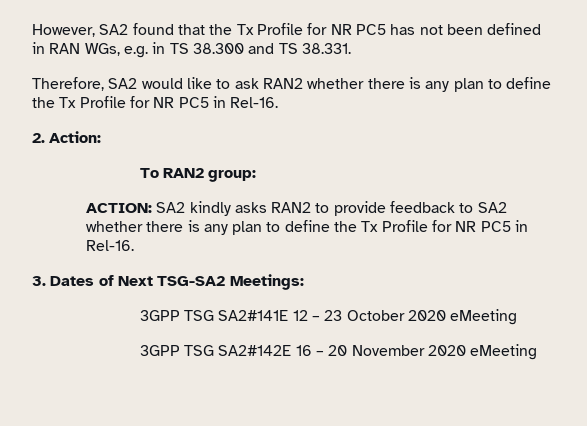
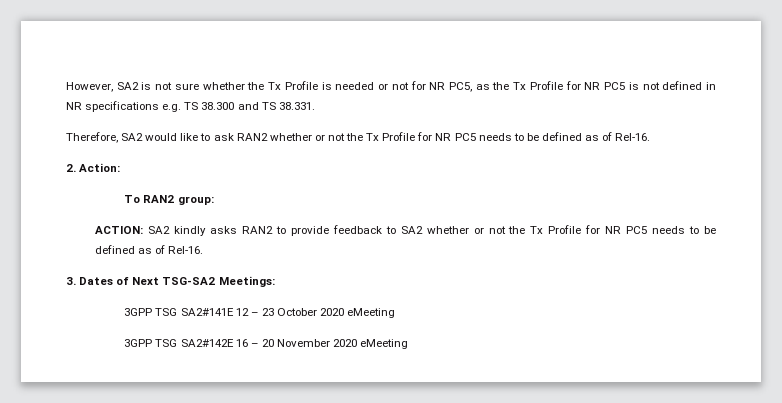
[132,23,542,35] [32,42,166,58] found that the Tx Profile for NR PC5 has not been defined in RAN WGs, e.g. in -> [141,81,717,92] [66,101,182,112] is not sure whether the Tx Profile is needed or not for NR PC5, as the Tx Profile for NR PC5 is not defined in NR specifications e.g.
[367,77,552,92] [32,96,226,108] there is any plan to define the Tx Profile for NR PC5 in -> [314,132,613,141] or not the Tx Profile for NR PC5 needs to be defined as of
[146,220,529,235] there is any plan to define the Tx Profile for NR PC5 in -> [473,225,716,234] [95,245,166,254] or not the Tx Profile for NR PC5 needs to be defined as of

